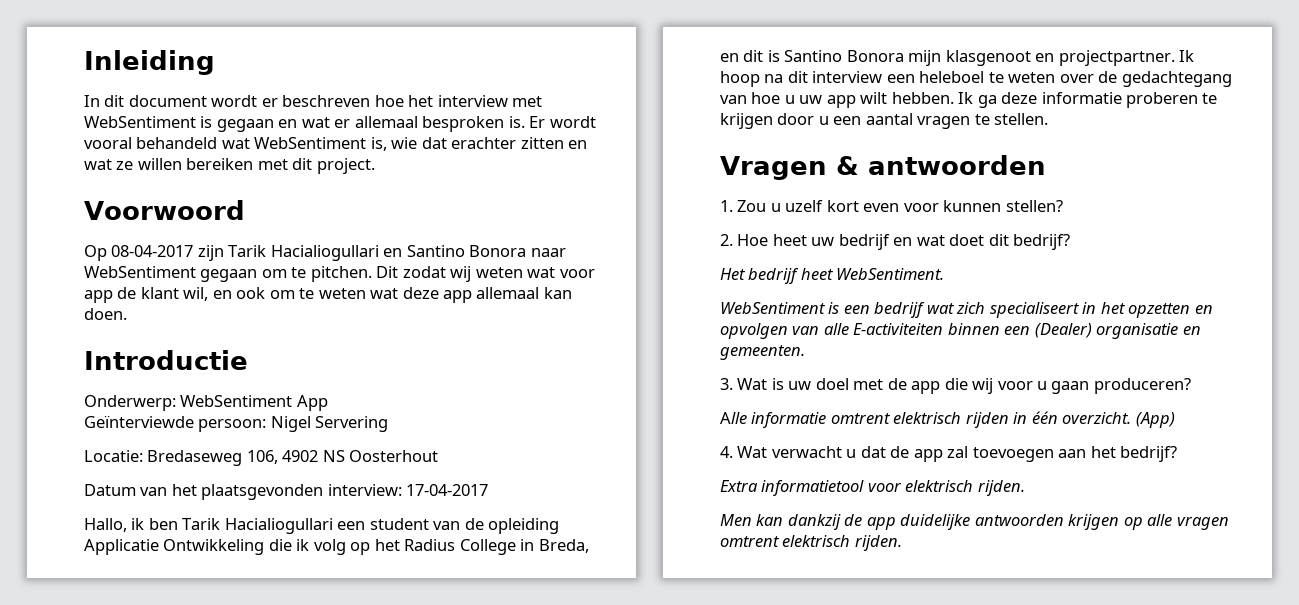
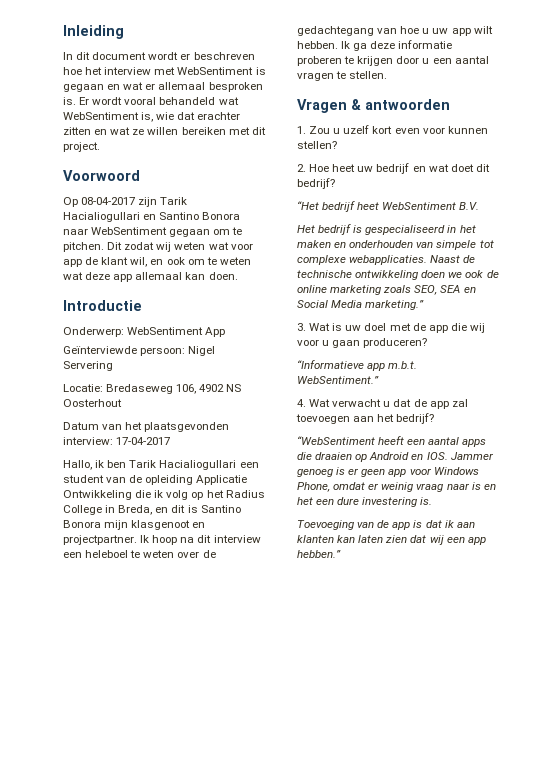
[720,268,945,284] [720,302,1213,318] [720,323,1201,339] [720,345,805,360] Het bedrijf heet WebSentiment. // WebSentiment is een bedrijf wat zich specialiseert in het opzetten en opvolgen van alle E-activiteiten binnen een (Dealer) organisatie en gemeenten. -> [297,201,480,212] [297,224,476,235] [297,240,494,250] [297,255,476,265] [297,270,499,280] [297,285,476,295] [297,300,425,310] “Het bedrijf heet WebSentiment B.V. // Het bedrijf is gespecialiseerd in het maken en onderhouden van simpele tot complexe webapplicaties. Naast de technische ontwikkeling doen we ook de online marketing zoals SEO, SEA en Social Media marketing.”
[720,411,1175,428] Alle informatie omtrent elektrisch rijden in één overzicht. (App) -> [297,360,418,371] [297,376,379,384] “Informatieve app m.b.t. WebSentiment.”
[720,480,1025,496] [720,514,1229,530] [720,535,902,551] Extra informatietool voor elektrisch rijden. // Men kan dankzij de app duidelijke antwoorden krijgen op alle vragen omtrent elektrisch rijden. -> [297,436,487,447] [297,452,494,462] [297,467,479,477] [297,482,496,492] [297,497,433,507] [297,520,475,530] [297,535,486,545] [297,550,341,558] “WebSentiment heeft een aantal apps die draaien op Android en IOS. Jammer genoeg is er geen app voor Windows Phone, omdat er weinig vraag naar is en het een dure investering is. // Toevoeging van de app is dat ik aan klanten kan laten zien dat wij een app hebben.”

